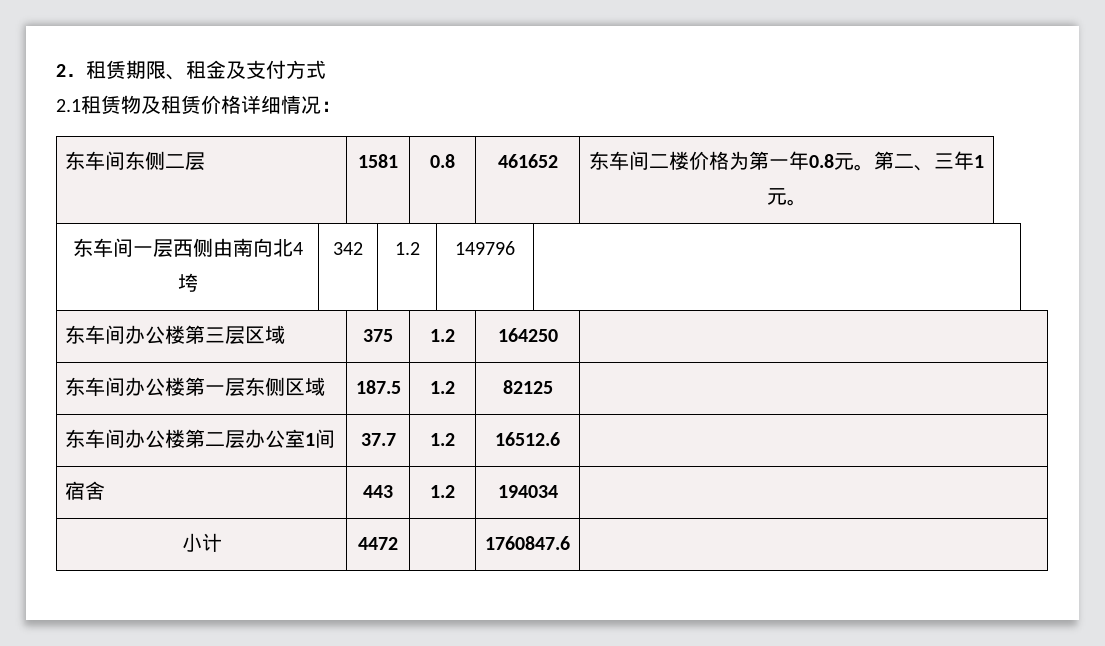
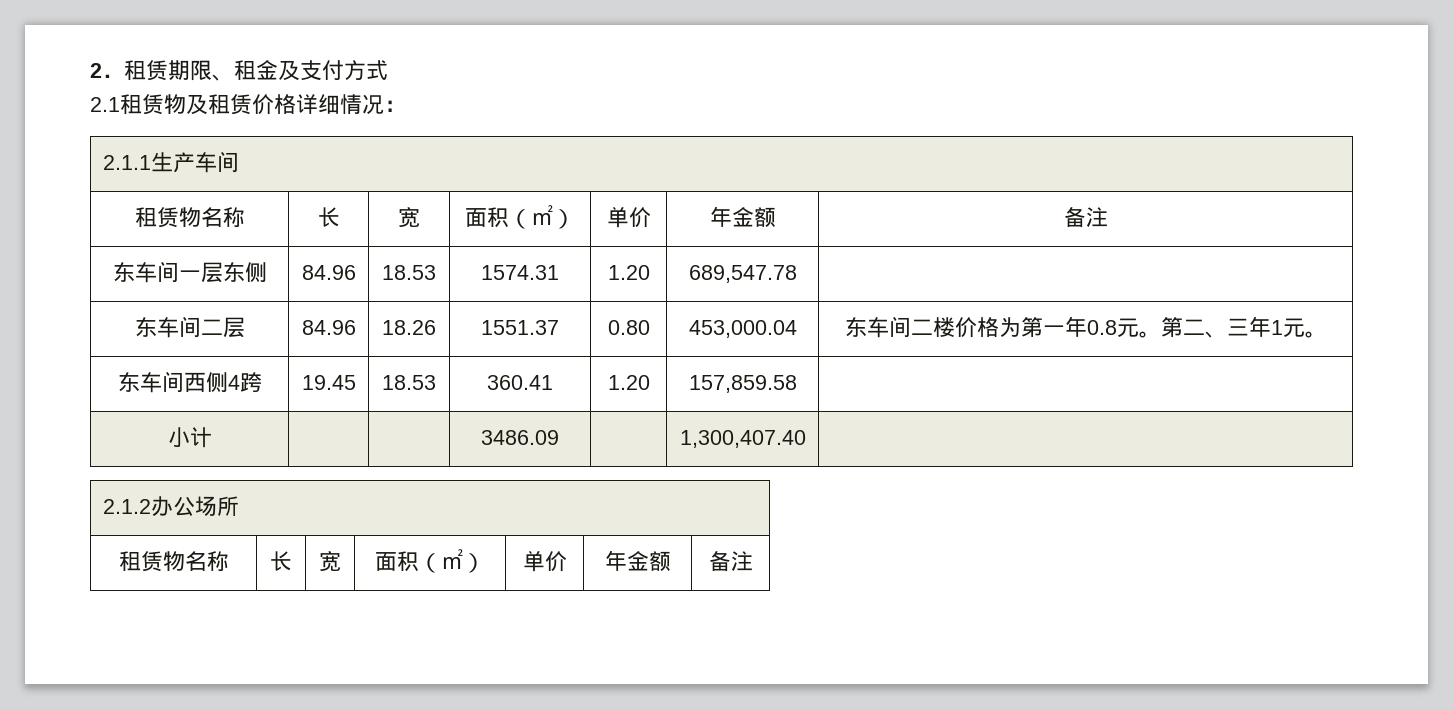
[64,151,205,171] [358,154,398,168] [430,154,455,168] [497,154,558,168] // 东车间东侧二层 | 1581 | 0.8 | 461652 -> [102,151,239,173] [134,207,245,228] [317,207,340,227] [398,207,420,228] [465,205,575,229] [606,207,651,228] [709,206,776,227] [1063,207,1108,228] [112,261,267,283] [301,265,356,280] [382,265,436,280] [481,265,559,280] [607,265,650,280] [688,265,797,283] [134,316,245,338] [301,320,356,335] [382,320,436,335] [481,320,559,335] [607,320,650,335] [688,320,797,338] // 2.1.1生产车间 // 租赁物名称 | 长 | 宽 | 面积（㎡） | 单价 | 年金额 | 备注 // 东车间一层东侧 | 84.96 | 18.53 | 1574.31 | 1.20 | 689,547.78 | // 东车间二层 | 84.96 | 18.26 | 1551.37 | 0.80 | 453,000.04
[132,238,303,258] [177,273,198,292] [333,242,363,255] [394,242,420,255] [455,241,515,255] [64,325,285,345] [363,329,393,342] [430,329,455,342] [497,328,558,342] [64,377,325,397] [355,380,401,394] [430,381,455,394] [502,380,553,394] [64,429,335,449] [360,433,396,446] [430,433,455,446] [495,432,560,446] [64,481,105,500] [363,485,393,498] [430,485,455,498] [497,485,558,498] [181,533,222,552] [358,537,398,550] [485,536,570,550] 一层西侧由南向北4垮 | 342 | 1.2 | 149796 | // 东车间办公楼第三层区域 | 375 | 1.2 | 164250 | // 东车间办公楼第一层东侧区域 | 187.5 | 1.2 | 82125 | // 东车间办公楼第二层办公室1间 | 37.7 | 1.2 | 16512.6 | // 宿舍 | 443 | 1.2 | 194034 | // 小计 | 4472 | | 1760847.6 | -> [183,372,262,392] [301,375,356,390] [382,375,436,390] [487,375,553,390] [607,375,650,390] [688,375,797,393] [167,427,212,448] [481,430,559,445] [679,430,806,448] [102,496,239,516] [118,551,229,572] [270,551,292,571] [319,551,341,572] [375,549,485,573] [522,551,567,572] [604,550,671,571] [708,551,753,572] 西侧4跨 | 19.45 | 18.53 | 360.41 | 1.20 | 157,859.58 | // 小计 | | | 3486.09 | | 1,300,407.40 | // 2.1.2办公场所 // 租赁物名称 | 长 | 宽 | 面积（㎡） | 单价 | 年金额 | 备注

